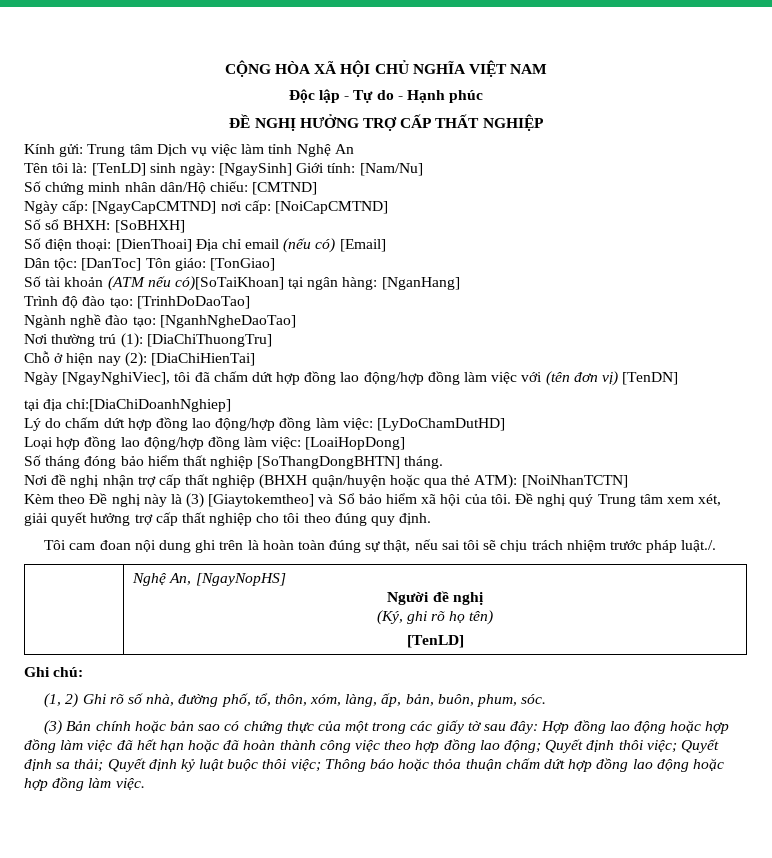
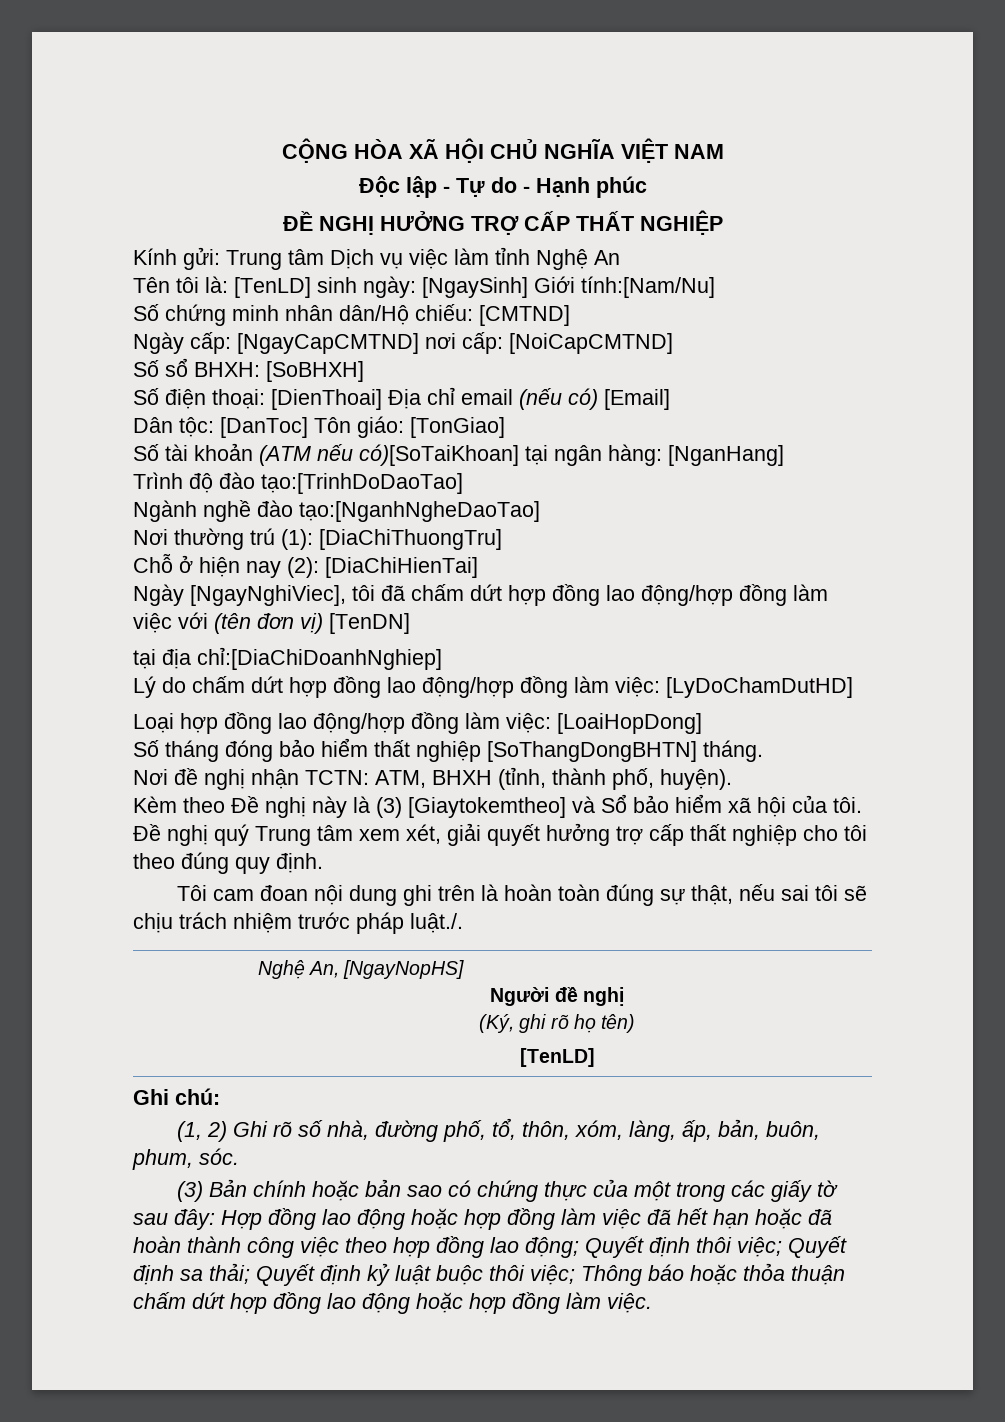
[327,163,423,176] tính: [Nam/Nu] -> [581,276,715,298] tính:[Nam/Nu]
[109,296,250,309] tạo: [TrinhDoDaoTao] -> [261,473,463,494] tạo:[TrinhDoDaoTao]
[132,315,296,328] tạo: [NganhNgheDaoTao] -> [299,501,540,522] tạo:[NganhNgheDaoTao]
[137,474,628,489] trợ cấp thất nghiệp (BHXH quận/huyện hoặc qua thẻ ATM): [NoiNhanTCTN] -> [305,767,732,790] TCTN: ATM, BHXH (tỉnh, thành phố, huyện).

